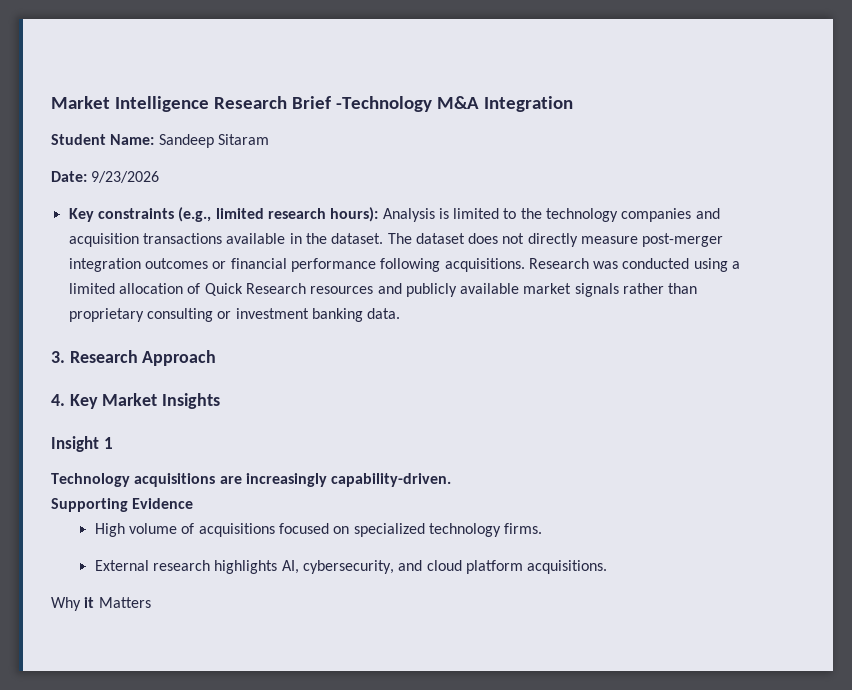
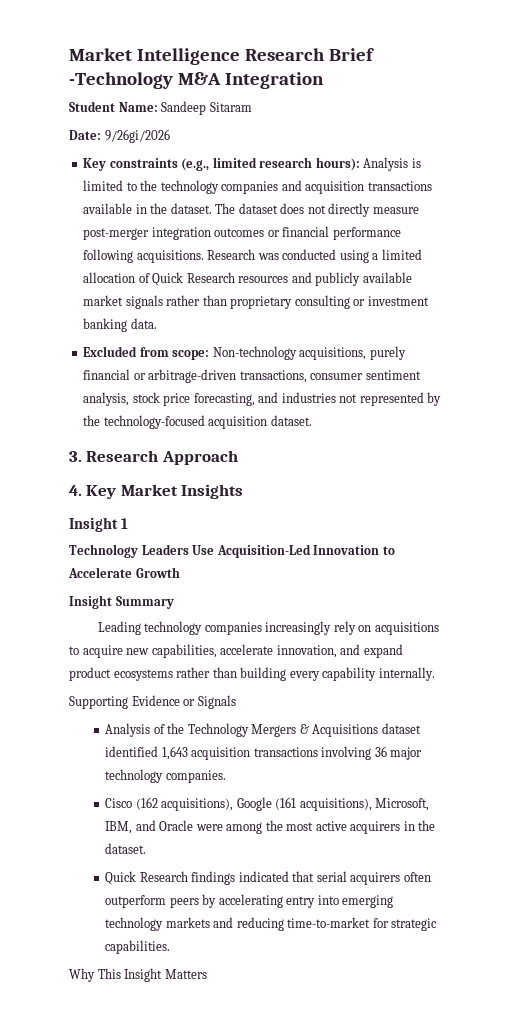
[91,171,160,183] 9/23/2026 -> [104,129,170,143] 9/26gi/2026
(401, 313) none -> [83,346,406,360] [83,369,421,383] [83,392,442,406] [83,415,312,429] // Excluded from scope: Non-technology acquisitions, purely financial or arbitrage-driven transactions, consumer sentiment analysis, stock price forecasting, and industries not represented by the technology-focused acquisition dataset.
[134,473,452,487] [51,498,194,512] [94,523,543,537] [94,560,608,574] acquisitions are increasingly capability-driven. // Supporting Evidence // High volume of acquisitions focused on specialized technology firms. // External research highlights AI, cybersecurity, and cloud platform acquisitions. -> [141,544,395,558] [68,567,180,578] [69,595,174,609] [97,621,439,635] [69,644,403,658] [69,667,435,681] [69,695,236,709] [105,723,421,737] [105,746,423,760] [105,769,226,783] [105,797,430,811] [105,820,436,834] [105,843,147,854] [105,871,431,885] [105,894,394,908] [105,917,438,931] [105,940,171,954] Leaders Use Acquisition-Led Innovation to Accelerate Growth // Insight Summary // Leading technology companies increasingly rely on acquisitions to acquire new capabilities, accelerate innovation, and expand product ecosystems rather than building every capability internally. // Supporting Evidence or Signals // Analysis of the Technology Mergers & Acquisitions dataset identified 1,643 acquisition transactions involving 36 major technology companies. // Cisco (162 acquisitions), Google (161 acquisitions), Microsoft, IBM, and Oracle were among the most active acquirers in the dataset. // Quick Research findings indicated that serial acquirers often outperform peers by accelerating entry into emerging technology markets and reducing time-to-market for strategic capabilities.
[84,597,95,608] it -> [97,968,163,982] This Insight

